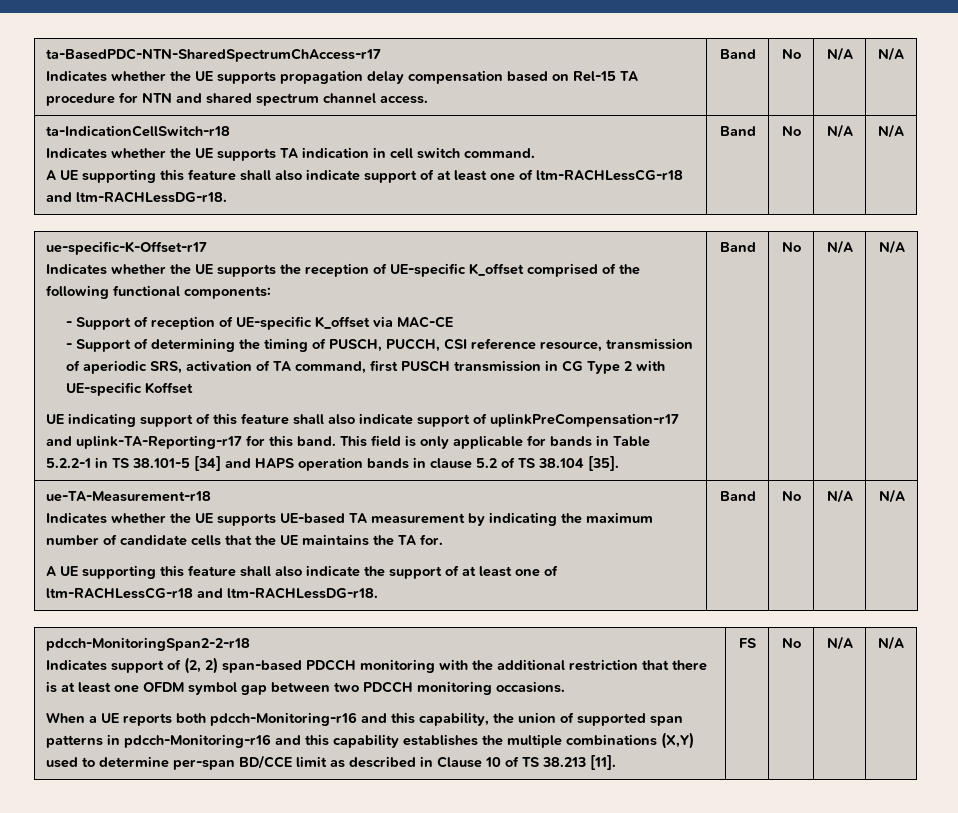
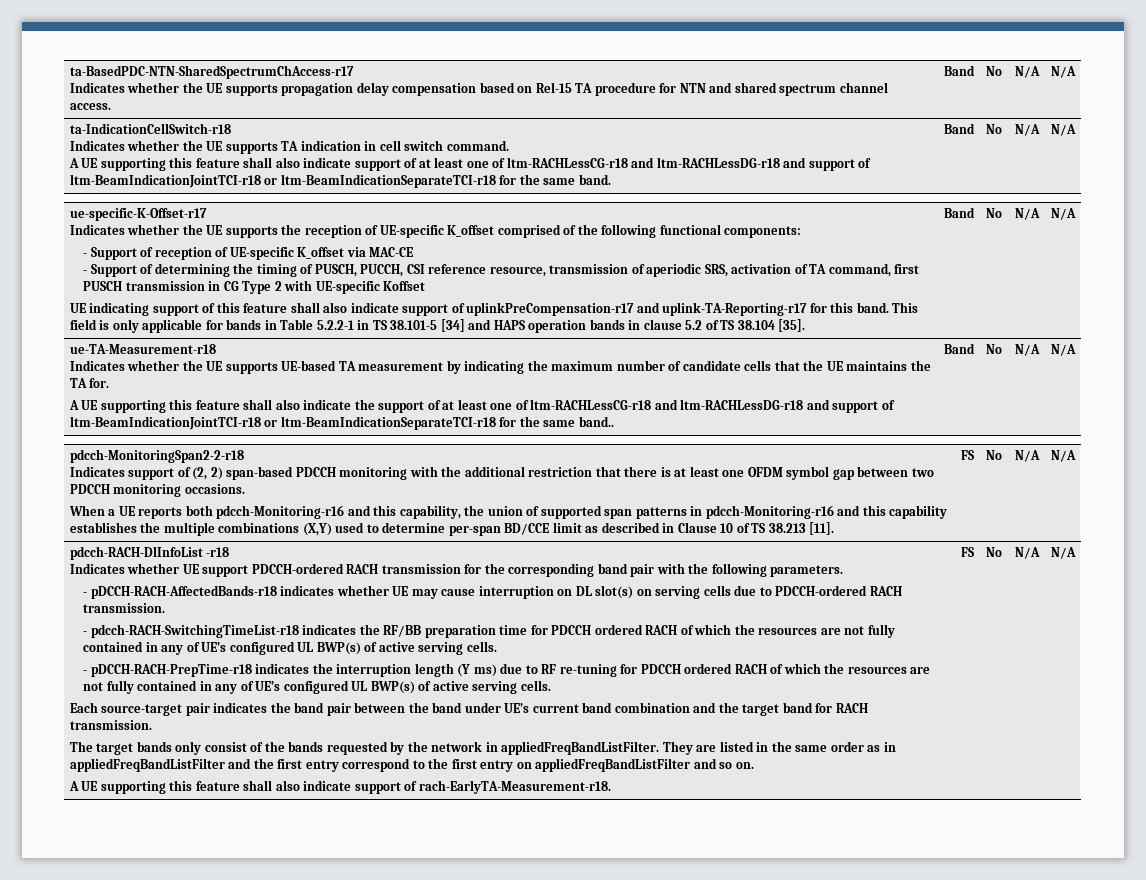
[76,191,228,203] ltm-RACHLessDG-r18. -> [656,157,872,171] [69,174,611,188] ltm-RACHLessDG-r18 and support of ltm-BeamIndicationJointTCI-r18 or ltm-BeamIndicationSeparateTCI-r18 for the same band.
[227,587,379,599] ltm-RACHLessDG-r18. -> [680,399,895,413] [69,416,614,430] ltm-RACHLessDG-r18 and support of ltm-BeamIndicationJointTCI-r18 or ltm-BeamIndicationSeparateTCI-r18 for the same band..
(904, 643) none -> [69,546,230,560] [69,563,844,577] [83,585,902,599] [83,603,166,613] [83,624,895,638] [83,641,497,655] [83,663,931,677] [83,680,551,694] [69,702,868,716] [69,720,152,730] [69,741,896,755] [69,758,754,772] [68,780,611,794] [960,547,974,557] [986,547,1002,557] [1014,547,1040,559] [1050,547,1076,559] // pdcch-RACH-DlInfoList -r18 // Indicates whether UE support PDCCH-ordered RACH transmission for the corresponding band pair with the following parameters. // - pDCCH-RACH-AffectedBands-r18 indicates whether UE may cause interruption on DL slot(s) on serving cells due to PDCCH-ordered RACH transmission. // - pdcch-RACH-SwitchingTimeList-r18 indicates the RF/BB preparation time for PDCCH ordered RACH of which the resources are not fully contained in any of UE’s configured UL BWP(s) of active serving cells. // - pDCCH-RACH-PrepTime-r18 indicates the interruption length (Y ms) due to RF re-tuning for PDCCH ordered RACH of which the resources are not fully contained in any of UE’s configured UL BWP(s) of active serving cells. // Each source-target pair indicates the band pair between the band under UE’s current band combination and the target band for RACH transmission. // The target bands only consist of the bands requested by the network in appliedFreqBandListFilter. They are listed in the same order as in appliedFreqBandListFilter and the first entry correspond to the first entry on appliedFreqBandListFilter and so on. // A UE supporting this feature shall also indicate support of rach-EarlyTA-Measurement-r18. | FS | No | N/A | N/A

